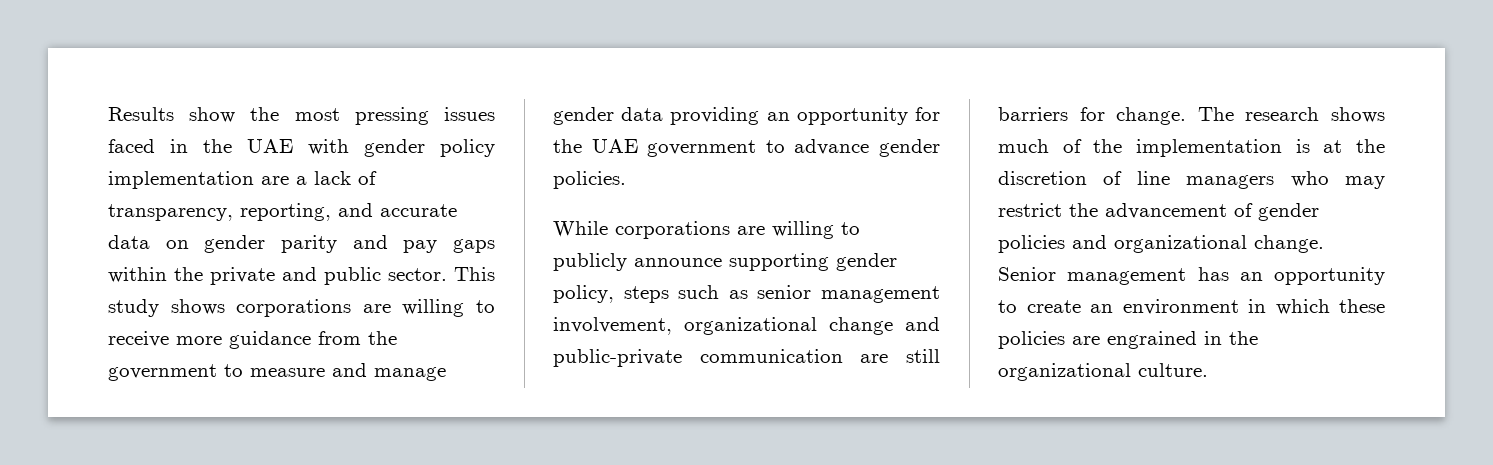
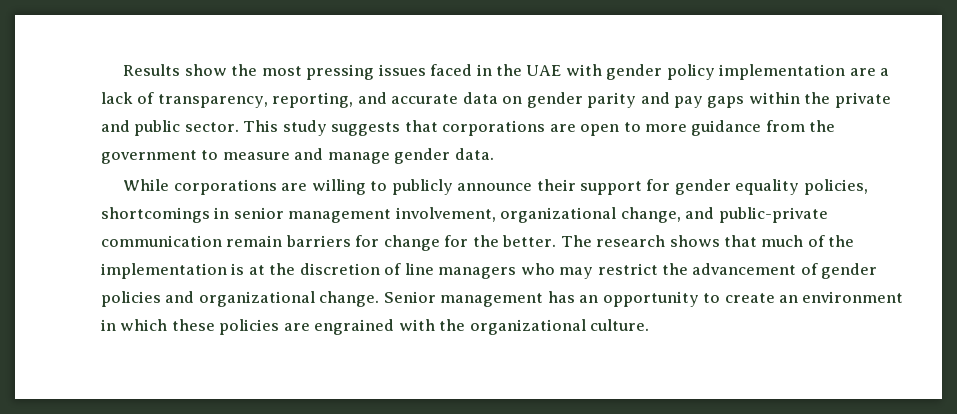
[170,299,495,317] [108,331,169,347] shows corporations are willing to receive -> [331,120,641,136] suggests that corporations are open to
[621,107,940,125] [553,139,940,157] [553,171,626,189] data providing an opportunity for the UAE government to advance gender policies. -> [454,148,494,160] data.
[729,253,897,271] [553,285,748,303] supporting gender policy, steps such as -> [536,179,868,195] [101,207,230,223] their support for gender equality policies, shortcomings in
[829,317,893,335] change -> [620,207,681,223] change,
[860,349,940,363] [998,107,1187,125] are still barriers for change. -> [226,235,557,251] remain barriers for change for the better.
(1385, 115) none -> [724,235,758,247] that
[1204,331,1222,345] in -> [398,319,435,331] with

